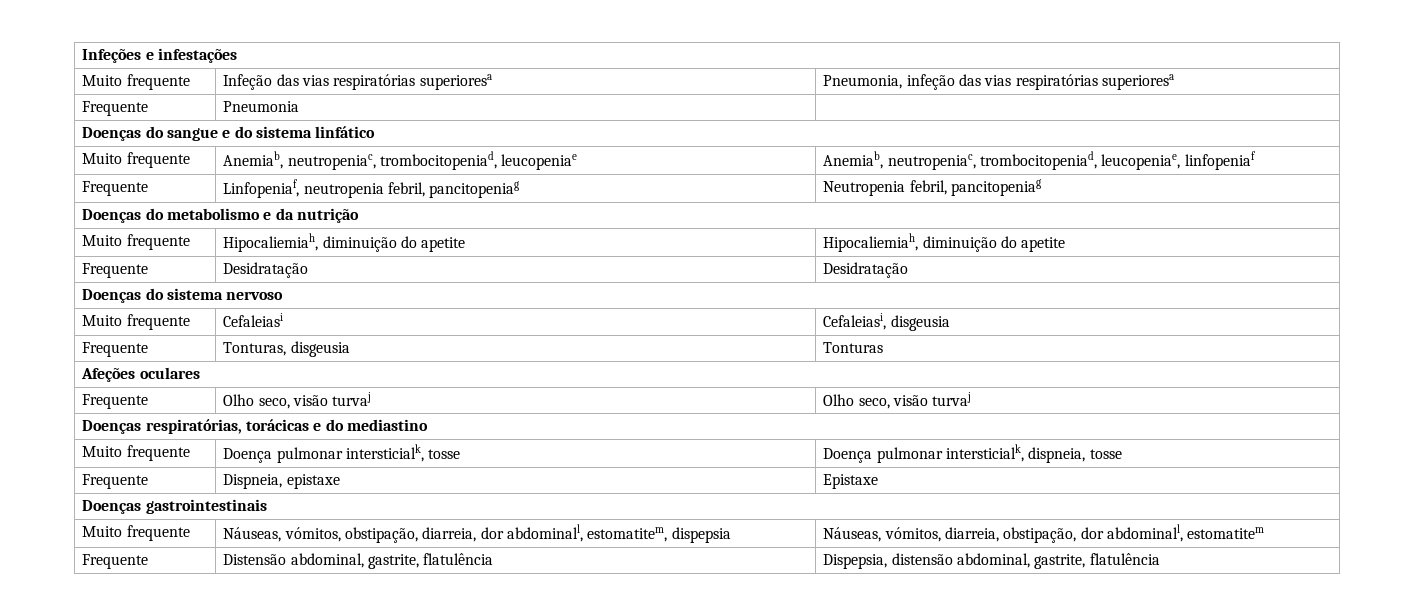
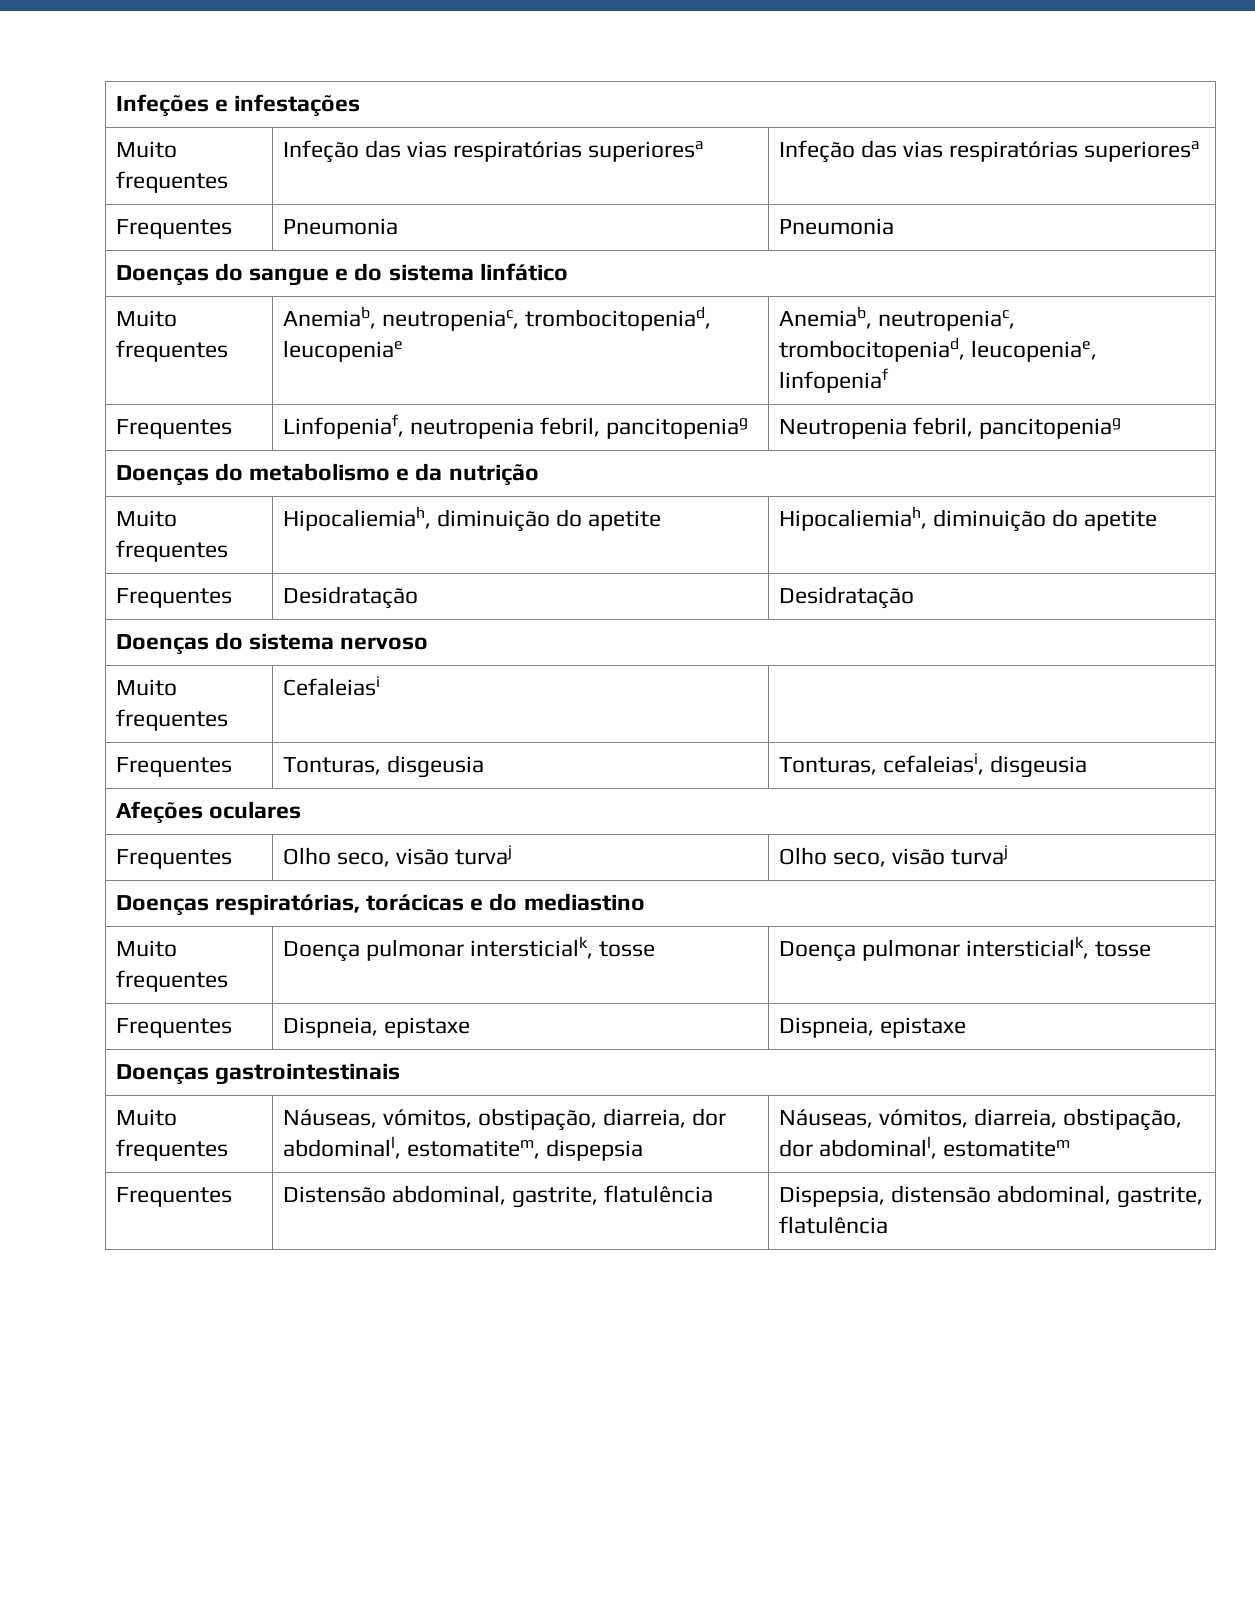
[126,74,190,90] frequente -> [115,171,228,193] frequentes
[823,74,955,90] Pneumonia, infeção -> [778,140,855,163] Infeção
[82,101,149,116] Frequente -> [115,219,232,239] Frequentes
(300, 106) none -> [778,218,894,235] Pneumonia
[126,152,190,168] frequente -> [115,340,228,362] frequentes
[82,181,149,196] Frequente -> [115,419,232,439] Frequentes
[126,234,190,250] frequente -> [115,540,228,562] frequentes
[82,263,149,278] Frequente -> [115,588,232,608] Frequentes
[126,314,190,330] frequente -> [115,709,228,731] frequentes
[823,313,950,331] [82,342,149,357] Cefaleiasi, disgeusia // Frequente -> [115,757,232,777] // Frequentes
[823,342,884,353] Tonturas -> [778,753,1088,778] Tonturas, cefaleiasi, disgeusia
[82,394,149,409] Frequente -> [115,849,232,869] Frequentes
[126,445,190,461] frequente -> [115,970,228,992] frequentes
[1028,447,1086,463] dispneia, -> (1090, 947) none
[82,474,149,489] Frequente -> [115,1018,232,1038] Frequentes
[823,474,879,489] Epistaxe -> [778,1017,966,1038] Dispneia, epistaxe
[126,525,190,541] frequente -> [115,1139,228,1161] frequentes
[82,554,149,569] Frequente -> [115,1187,232,1207] Frequentes

